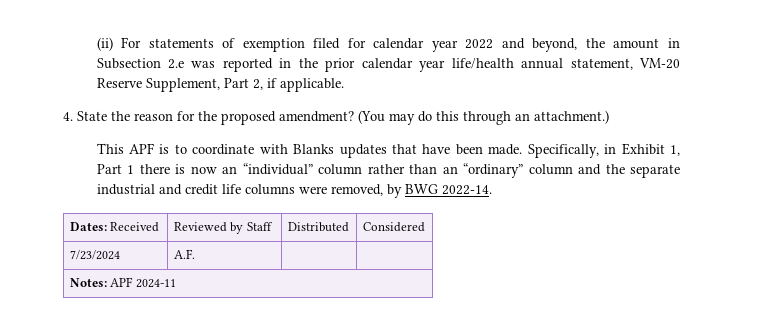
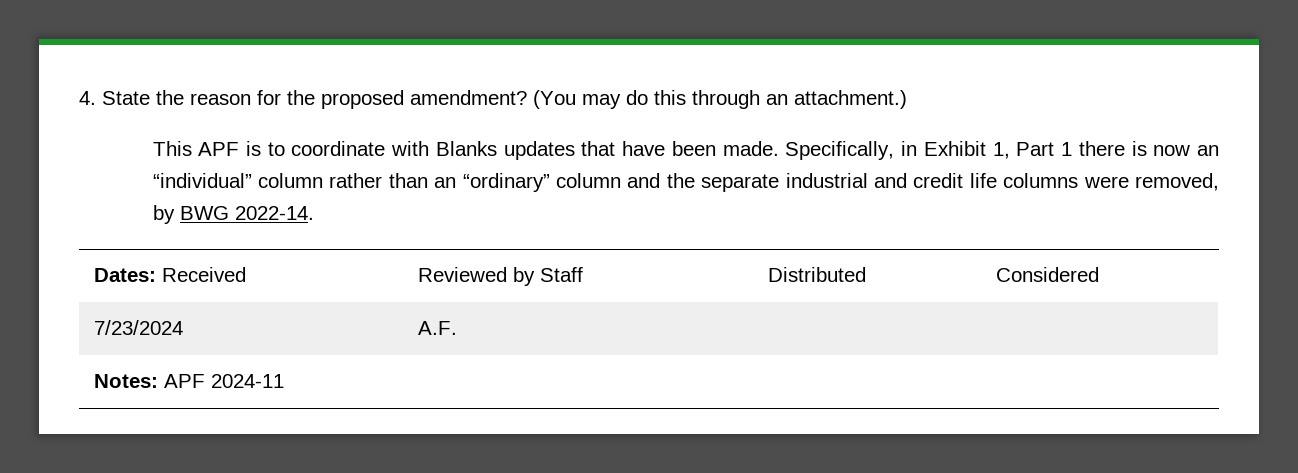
[96,37,680,52] [96,58,680,72] [96,78,344,92] (ii) For statements of exemption filed for calendar year 2022 and beyond, the amount in Subsection 2.e was reported in the prior calendar year life/health annual statement, VM-20 Reserve Supplement, Part 2, if applicable. // -> (79, 98) none

